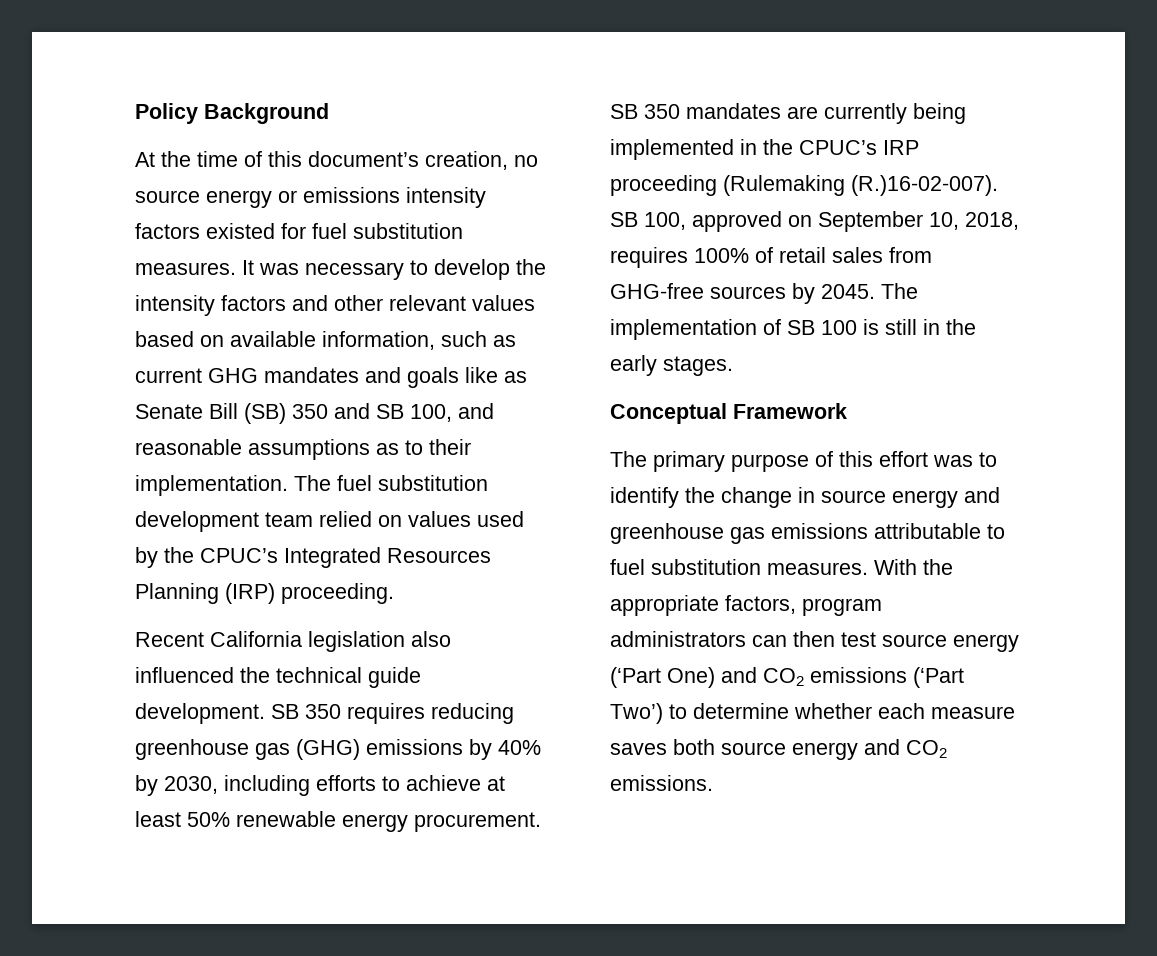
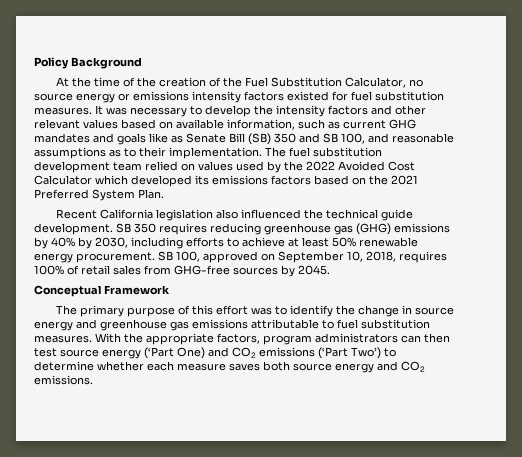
[268,151,508,170] this document’s creation, -> [137,77,407,88] the creation of the Fuel Substitution Calculator,
[200,547,491,568] [135,583,394,604] CPUC’s Integrated Resources Planning (IRP) proceeding. -> [306,161,415,171] [34,175,418,187] [34,189,164,201] 2022 Avoided Cost Calculator which developed its emissions factors based on the 2021 Preferred System Plan.
[644,103,966,124] [610,139,919,160] [610,175,998,196] [610,212,638,227] 350 mandates are currently being implemented in the CPUC’s IRP proceeding (Rulemaking (R.)16-02-007). SB -> (173, 256) none
[881,283,918,299] [610,319,976,340] [610,355,733,376] The implementation of SB 100 is still in the early stages. -> (330, 270) none

